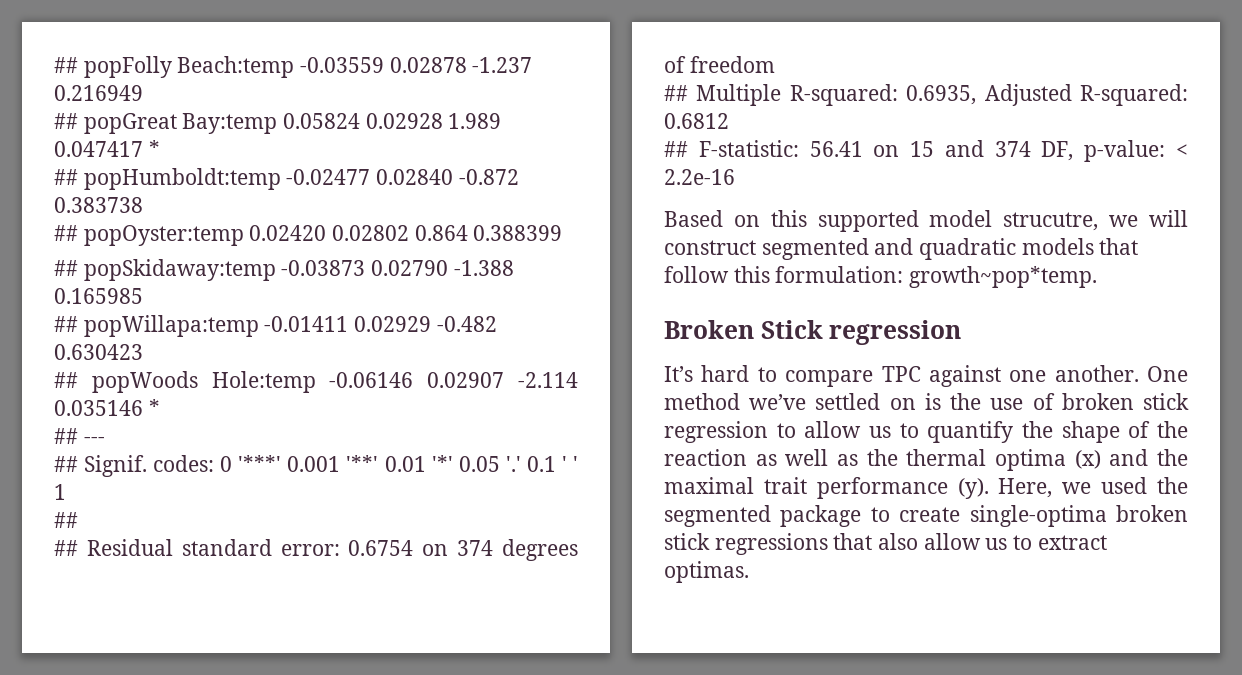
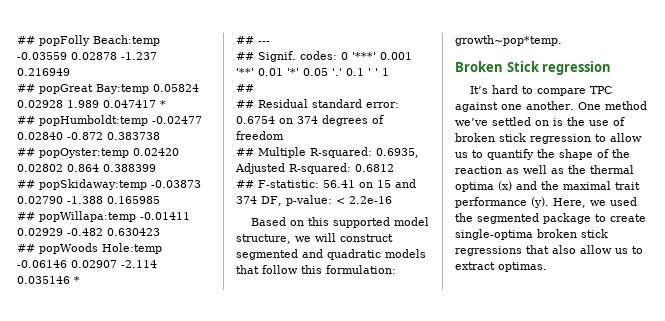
[1003,212,1099,231] strucutre, -> [236,234,291,244] structure,

